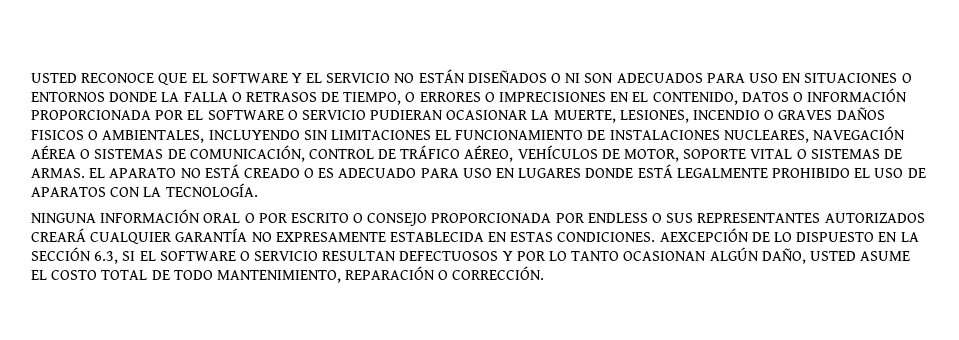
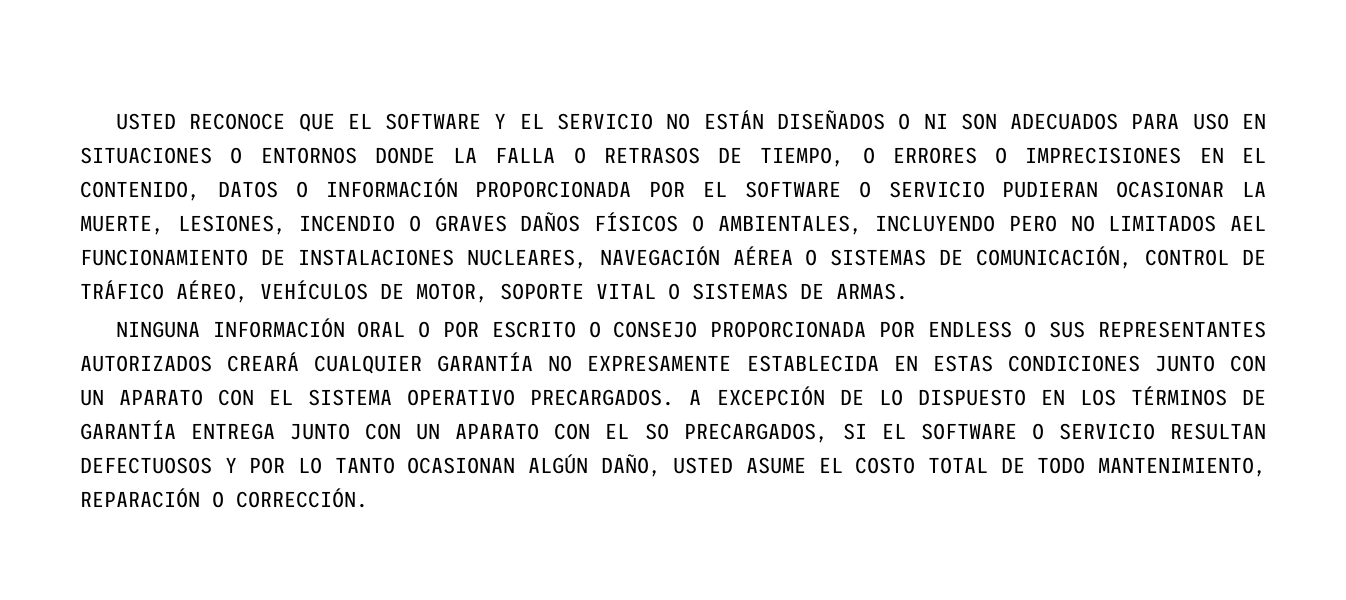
[31,130,84,140] FISICOS -> [594,212,679,232] FÍSICOS
[303,130,452,140] SIN LIMITACIONES EL -> [1008,215,1266,232] PERO NO LIMITADOS AEL
[89,164,926,178] [31,183,258,197] EL APARATO NO ESTÁ CREADO O ES ADECUADO PARA USO EN LUGARES DONDE ESTÁ LEGALMENTE PROHIBIDO EL USO DE APARATOS CON LA TECNOLOGÍA. -> (908, 291) none
[557,228,919,242] [31,247,119,264] CONDICIONES. AEXCEPCIÓN DE LO DISPUESTO EN LA SECCIÓN 6.3, -> [1007,355,1266,372] [80,386,1267,406] [80,420,828,443] CONDICIONES JUNTO CON UN APARATO CON EL SISTEMA OPERATIVO PRECARGADOS. A EXCEPCIÓN DE LO DISPUESTO EN LOS TÉRMINOS DE GARANTÍA ENTREGA JUNTO CON UN APARATO CON EL SO PRECARGADOS,

